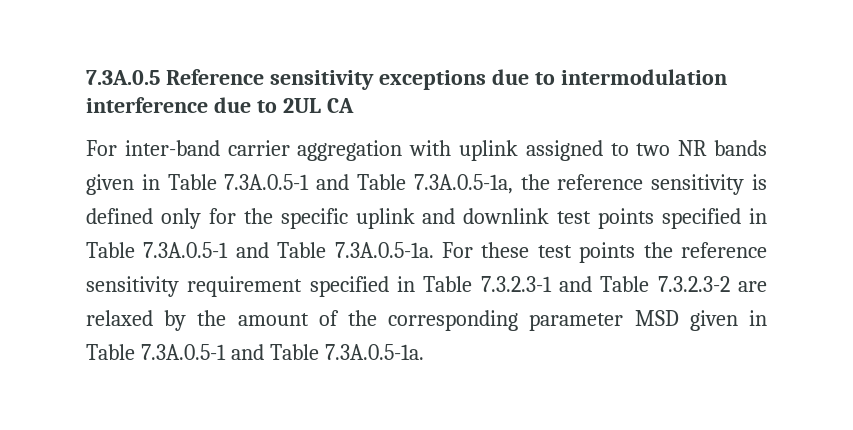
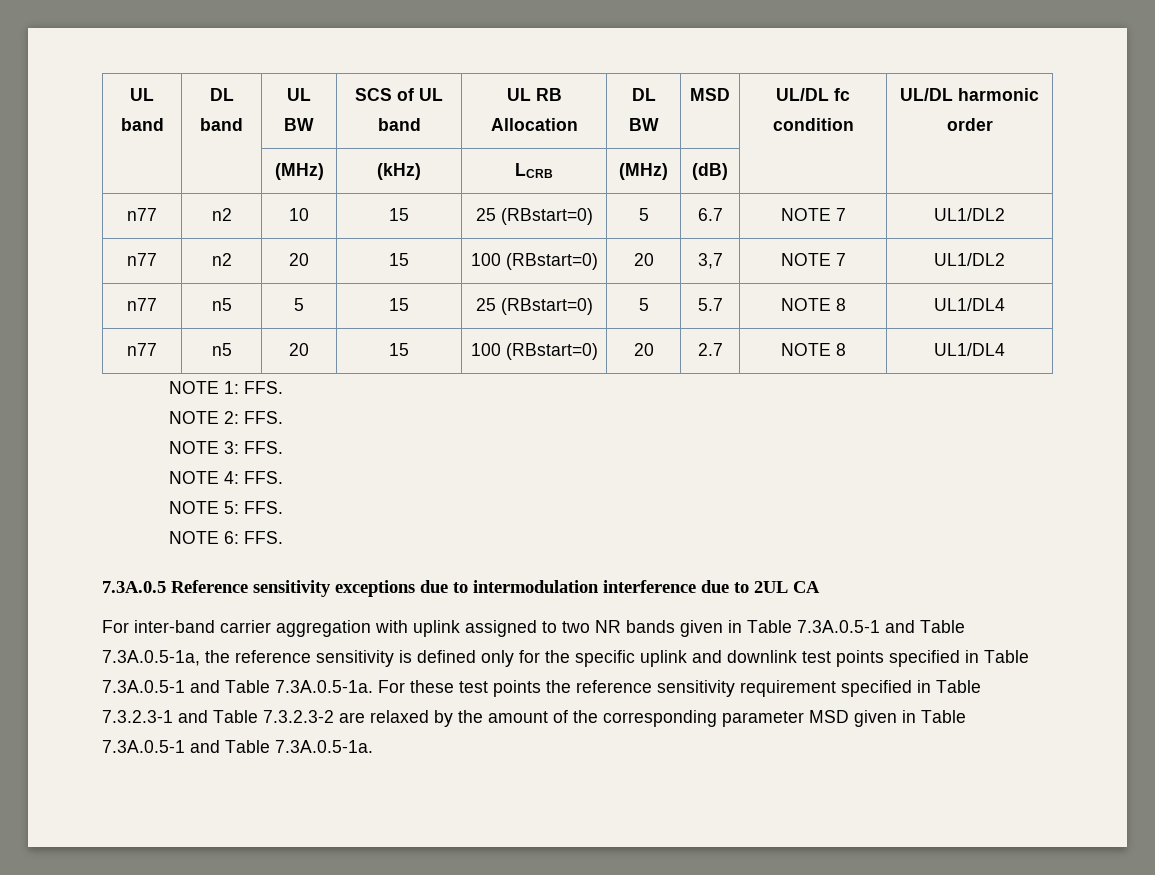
(86, 77) none -> [130,88,154,101] [120,118,164,131] [209,88,234,101] [200,118,243,131] [287,88,311,101] [284,118,314,131] [355,88,443,101] [377,118,421,131] [506,88,562,101] [490,118,578,131] [631,88,656,101] [628,118,659,131] [690,88,730,101] [776,88,850,101] [772,118,854,131] [900,88,1039,101] [946,118,993,131] [274,163,324,180] [377,163,421,180] [515,163,553,178] [619,163,668,180] [692,163,728,180] [127,208,157,221] [211,208,232,221] [289,208,309,221] [389,208,409,221] [475,208,593,225] [638,208,649,221] [697,208,723,221] [780,208,846,221] [934,208,1005,221] [127,253,157,266] [211,253,232,266] [289,253,309,266] [389,253,409,266] [470,253,598,270] [633,253,654,266] [697,253,723,269] [780,253,846,266] [934,253,1005,266] [127,298,157,311] [211,298,232,311] [294,298,304,311] [389,298,409,311] [475,298,593,315] [638,298,649,311] [697,298,723,311] [780,298,846,311] [934,298,1005,311] [127,343,157,356] [211,343,232,356] [289,343,309,356] [389,343,409,356] [470,343,598,360] [633,343,654,356] [697,343,723,356] [780,343,846,356] [934,343,1005,356] [168,381,283,394] [168,411,283,424] [168,441,283,454] [168,471,283,484] [168,501,283,514] [168,531,283,544] UL band | DL band | UL BW | SCS of UL band | UL RB Allocation | DL BW | MSD | UL/DL fc condition | UL/DL harmonic order // | | (MHz) | (kHz) | LCRB | (MHz) | (dB) | | // n77 | n2 | 10 | 15 | 25 (RBstart=0) | 5 | 6.7 | NOTE 7 | UL1/DL2 // n77 | n2 | 20 | 15 | 100 (RBstart=0) | 20 | 3,7 | NOTE 7 | UL1/DL2 // n77 | n5 | 5 | 15 | 25 (RBstart=0) | 5 | 5.7 | NOTE 8 | UL1/DL4 // n77 | n5 | 20 | 15 | 100 (RBstart=0) | 20 | 2.7 | NOTE 8 | UL1/DL4 // NOTE 1: FFS. // NOTE 2: FFS. // NOTE 3: FFS. // NOTE 4: FFS. // NOTE 5: FFS. // NOTE 6: FFS. //

